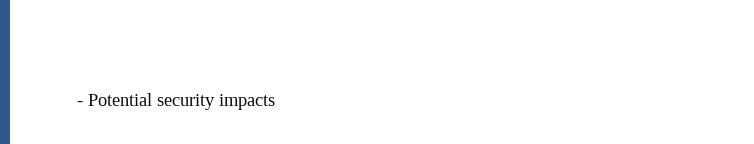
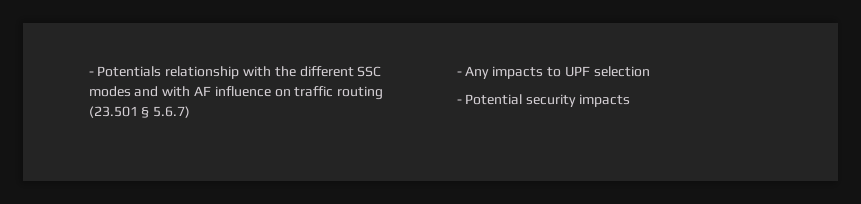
[77,101,84,106] - -> [88,66,382,79] [88,86,384,100] [88,106,191,118] [456,66,650,79] [456,99,462,104] - Potentials relationship with the different SSC modes and with AF influence on traffic routing (23.501 § 5.6.7) // - Any impacts to UPF selection // -

